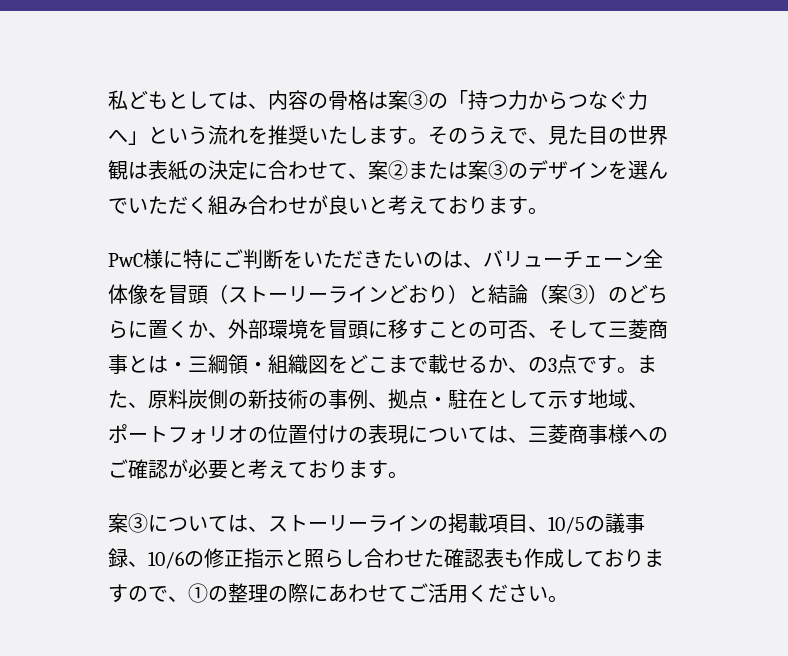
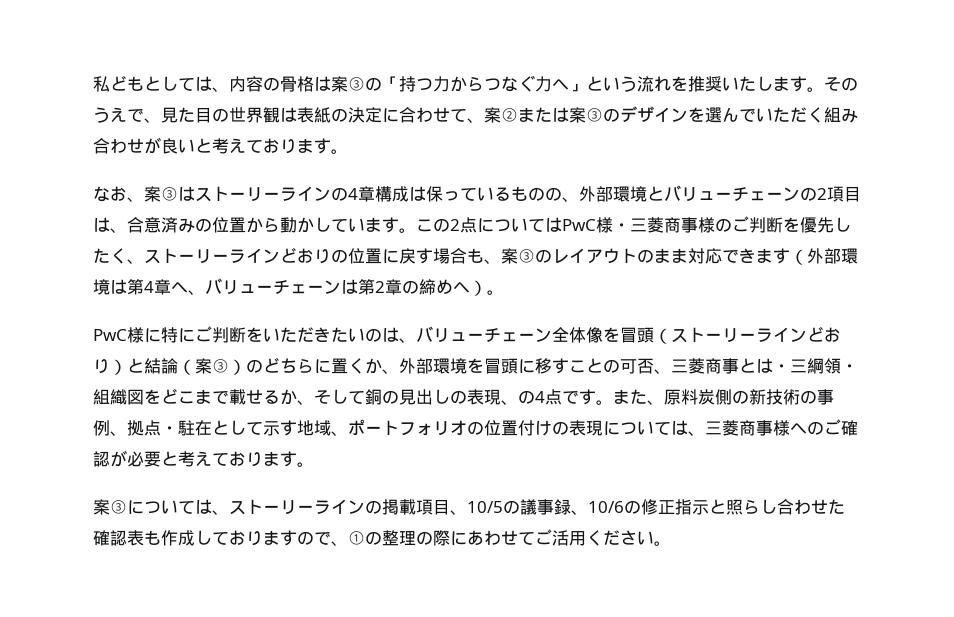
(548, 211) none -> [93,185,861,202] [93,216,851,233] [93,247,858,265] [93,278,504,296] // なお、案③はストーリーラインの4章構成は保っているものの、外部環境とバリューチェーンの2項目は、合意済みの位置から動かしています。この2点についてはPwC様・三菱商事様のご判断を優先したく、ストーリーラインどおりの位置に戻す場合も、案③のレイアウトのまま対応できます（外部環境は第4章へ、バリューチェーンは第2章の締めへ）。
[548,320,608,339] そして -> (671, 371) none
[528,357,557,373] の3 -> [314,389,545,405] そして銅の見出しの表現、の4

